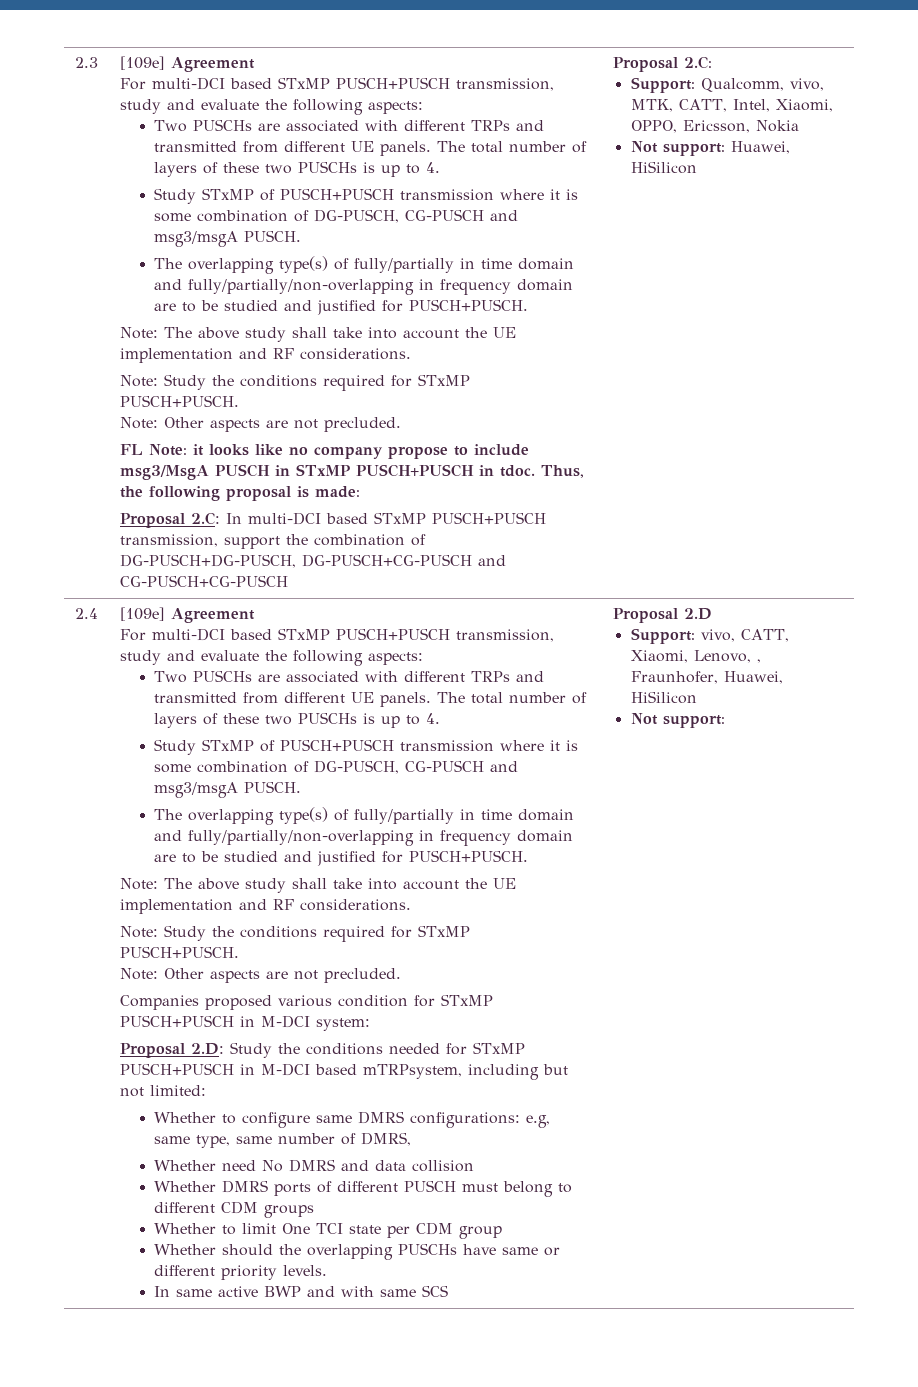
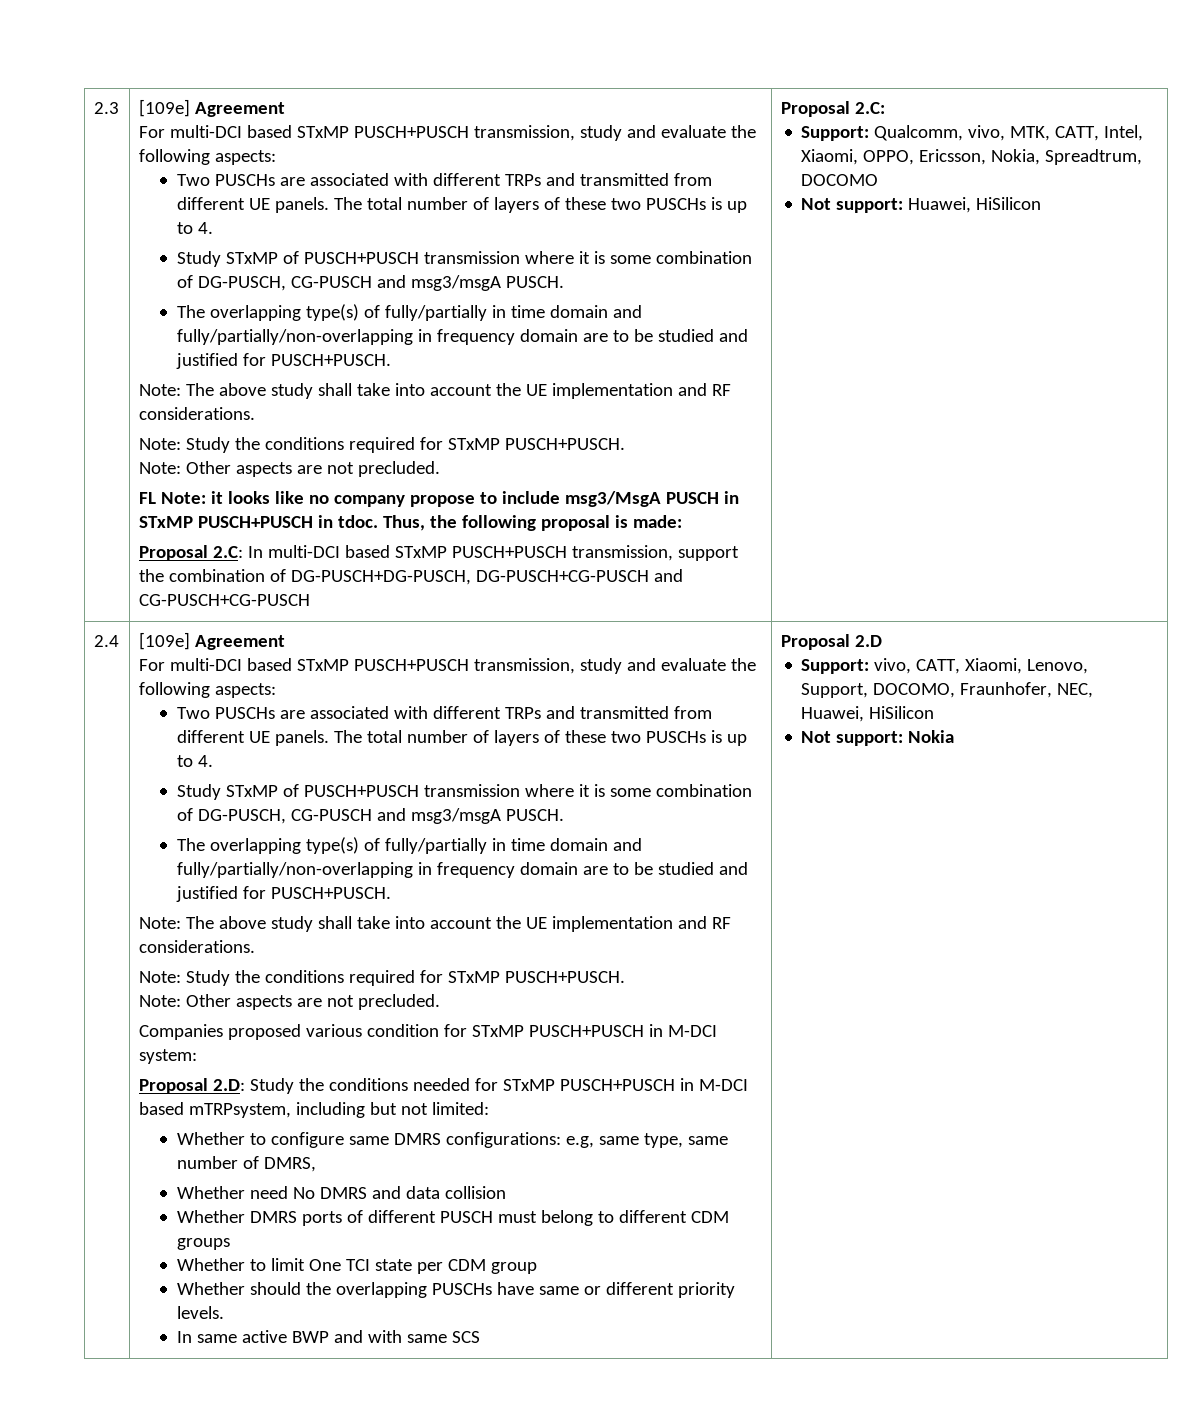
[755,120,799,132] Nokia -> [991,149,1143,165] [801,174,879,186] Nokia, Spreadtrum, DOCOMO
[756,659,761,663] [630,671,718,684] , Fraunhofer, -> [801,682,1094,698] Support, DOCOMO, Fraunhofer, NEC,
(725, 721) none -> [908,730,955,743] Nokia

